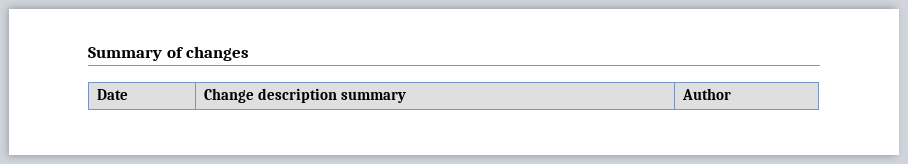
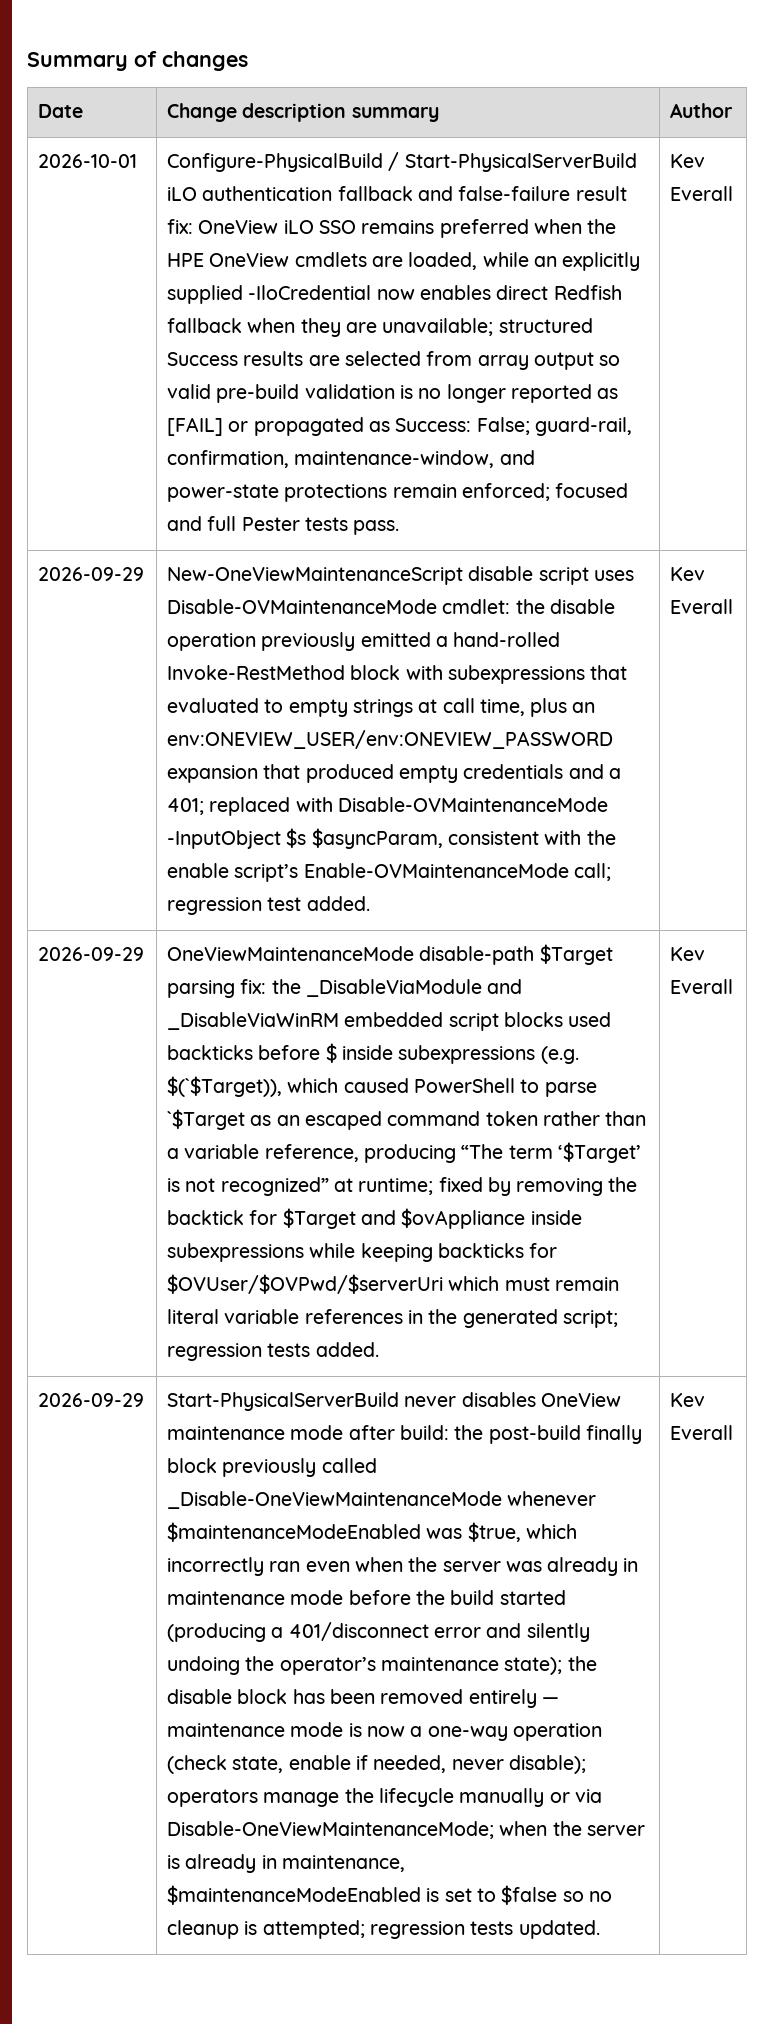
(732, 94) none -> [38,154,138,168] [167,152,637,172] [167,186,627,201] [167,219,617,238] [167,252,641,271] [167,285,622,304] [167,318,593,337] [167,351,621,370] [167,384,619,403] [167,417,632,436] [167,450,535,468] [167,483,629,502] [167,516,400,535] [670,154,706,168] [670,186,734,201] [38,567,145,581] [167,566,634,585] [167,599,615,614] [167,632,561,651] [167,665,628,684] [167,698,596,717] [167,730,614,749] [167,764,621,783] [167,797,608,816] [167,828,616,849] [167,863,611,882] [167,896,370,915] [670,567,706,581] [670,599,734,614] [38,947,145,961] [167,944,613,965] [167,979,523,998] [167,1012,612,1031] [167,1043,579,1064] [167,1076,597,1097] [167,1109,647,1130] [167,1142,641,1163] [167,1177,638,1196] [167,1208,582,1229] [167,1243,558,1262] [167,1274,619,1294] [167,1309,618,1328] [167,1342,379,1361] [670,947,706,961] [670,979,734,994] [38,1393,145,1407] [167,1392,621,1411] [167,1425,642,1444] [167,1458,377,1477] [167,1491,597,1509] [167,1522,577,1542] [167,1557,639,1576] [167,1590,566,1605] [167,1622,590,1642] [167,1656,597,1675] [167,1689,559,1708] [167,1722,602,1741] [167,1755,586,1774] [167,1788,602,1807] [167,1821,645,1839] [167,1854,405,1873] [167,1885,612,1905] [167,1920,600,1939] [670,1393,706,1407] [670,1425,734,1440] // 2026-10-01 | Configure-PhysicalBuild / Start-PhysicalServerBuild iLO authentication fallback and false-failure result fix: OneView iLO SSO remains preferred when the HPE OneView cmdlets are loaded, while an explicitly supplied -IloCredential now enables direct Redfish fallback when they are unavailable; structured Success results are selected from array output so valid pre-build validation is no longer reported as [FAIL] or propagated as Success: False; guard-rail, confirmation, maintenance-window, and power-state protections remain enforced; focused and full Pester tests pass. | Kev Everall // 2026-09-29 | New-OneViewMaintenanceScript disable script uses Disable-OVMaintenanceMode cmdlet: the disable operation previously emitted a hand-rolled Invoke-RestMethod block with subexpressions that evaluated to empty strings at call time, plus an env:ONEVIEW_USER/env:ONEVIEW_PASSWORD expansion that produced empty credentials and a 401; replaced with Disable-OVMaintenanceMode -InputObject $s $asyncParam, consistent with the enable script’s Enable-OVMaintenanceMode call; regression test added. | Kev Everall // 2026-09-29 | OneViewMaintenanceMode disable-path $Target parsing fix: the _DisableViaModule and _DisableViaWinRM embedded script blocks used backticks before $ inside subexpressions (e.g. $(`$Target)), which caused PowerShell to parse `$Target as an escaped command token rather than a variable reference, producing “The term ‘$Target’ is not recognized” at runtime; fixed by removing the backtick for $Target and $ovAppliance inside subexpressions while keeping backticks for $OVUser/$OVPwd/$serverUri which must remain literal variable references in the generated script; regression tests added. | Kev Everall // 2026-09-29 | Start-PhysicalServerBuild never disables OneView maintenance mode after build: the post-build finally block previously called _Disable-OneViewMaintenanceMode whenever $maintenanceModeEnabled was $true, which incorrectly ran even when the server was already in maintenance mode before the build started (producing a 401/disconnect error and silently undoing the operator’s maintenance state); the disable block has been removed entirely — maintenance mode is now a one-way operation (check state, enable if needed, never disable); operators manage the lifecycle manually or via Disable-OneViewMaintenanceMode; when the server is already in maintenance, $maintenanceModeEnabled is set to $false so no cleanup is attempted; regression tests updated. | Kev Everall

